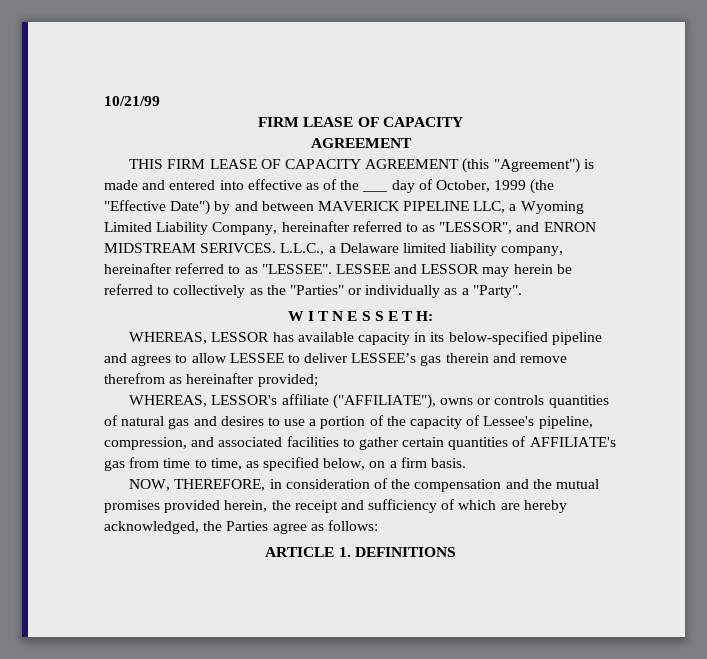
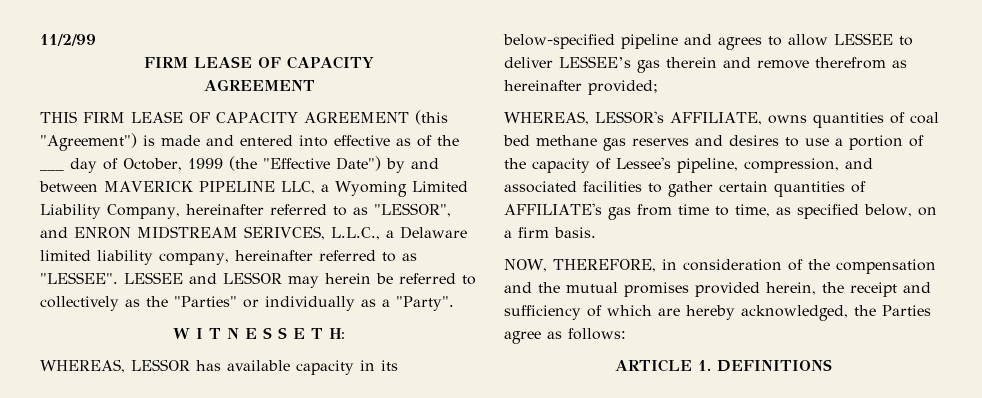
[104,96,160,106] 10/21/99 -> [40,34,96,46] 11/2/99
[200,243,277,253] SERIVCES. -> [244,226,325,240] SERIVCES,
[281,394,609,409] [104,415,190,429] affiliate ("AFFILIATE"), owns or controls quantities of natural gas -> [670,112,939,128] [503,135,689,151] AFFILIATE, owns quantities of coal bed methane gas reserves

